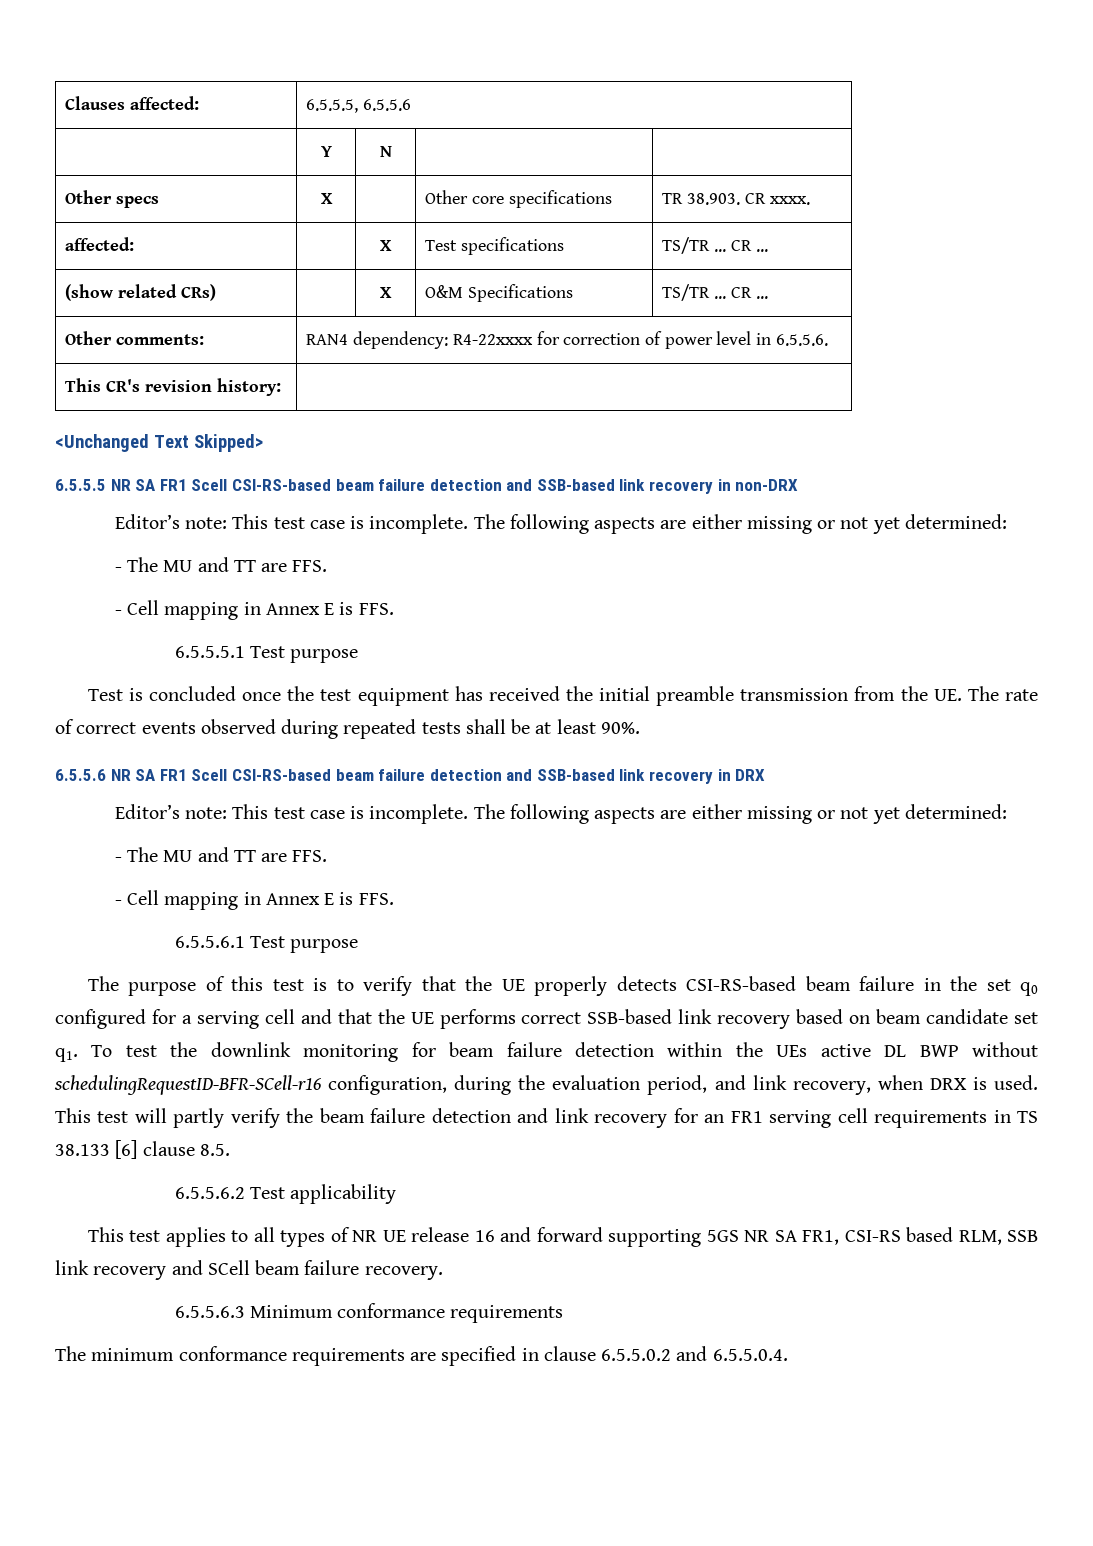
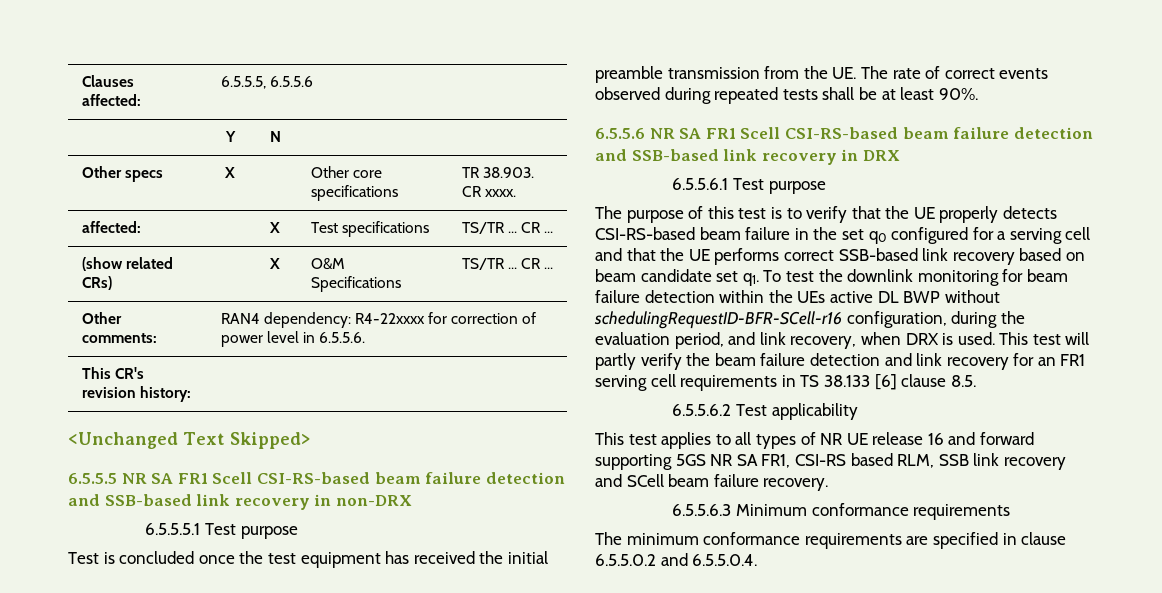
[114,514,1008,534] [114,557,328,572] [114,600,394,620] // Editor’s note: This test case is incomplete. The following aspects are either missing or not yet determined: // - The MU and TT are FFS. // - Cell mapping in Annex E is FFS. -> (412, 500) none
[114,804,1008,824] [114,847,328,862] [114,890,394,910] // Editor’s note: This test case is incomplete. The following aspects are either missing or not yet determined: // - The MU and TT are FFS. // - Cell mapping in Annex E is FFS. -> (900, 155) none

